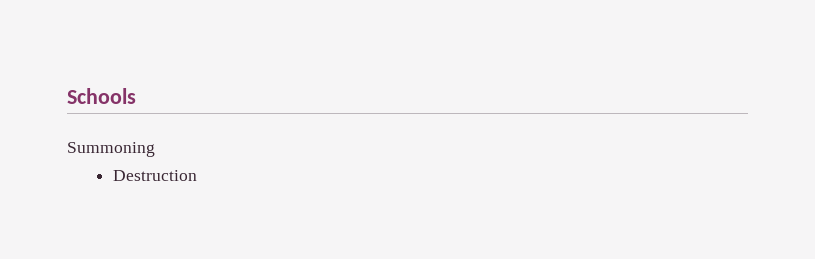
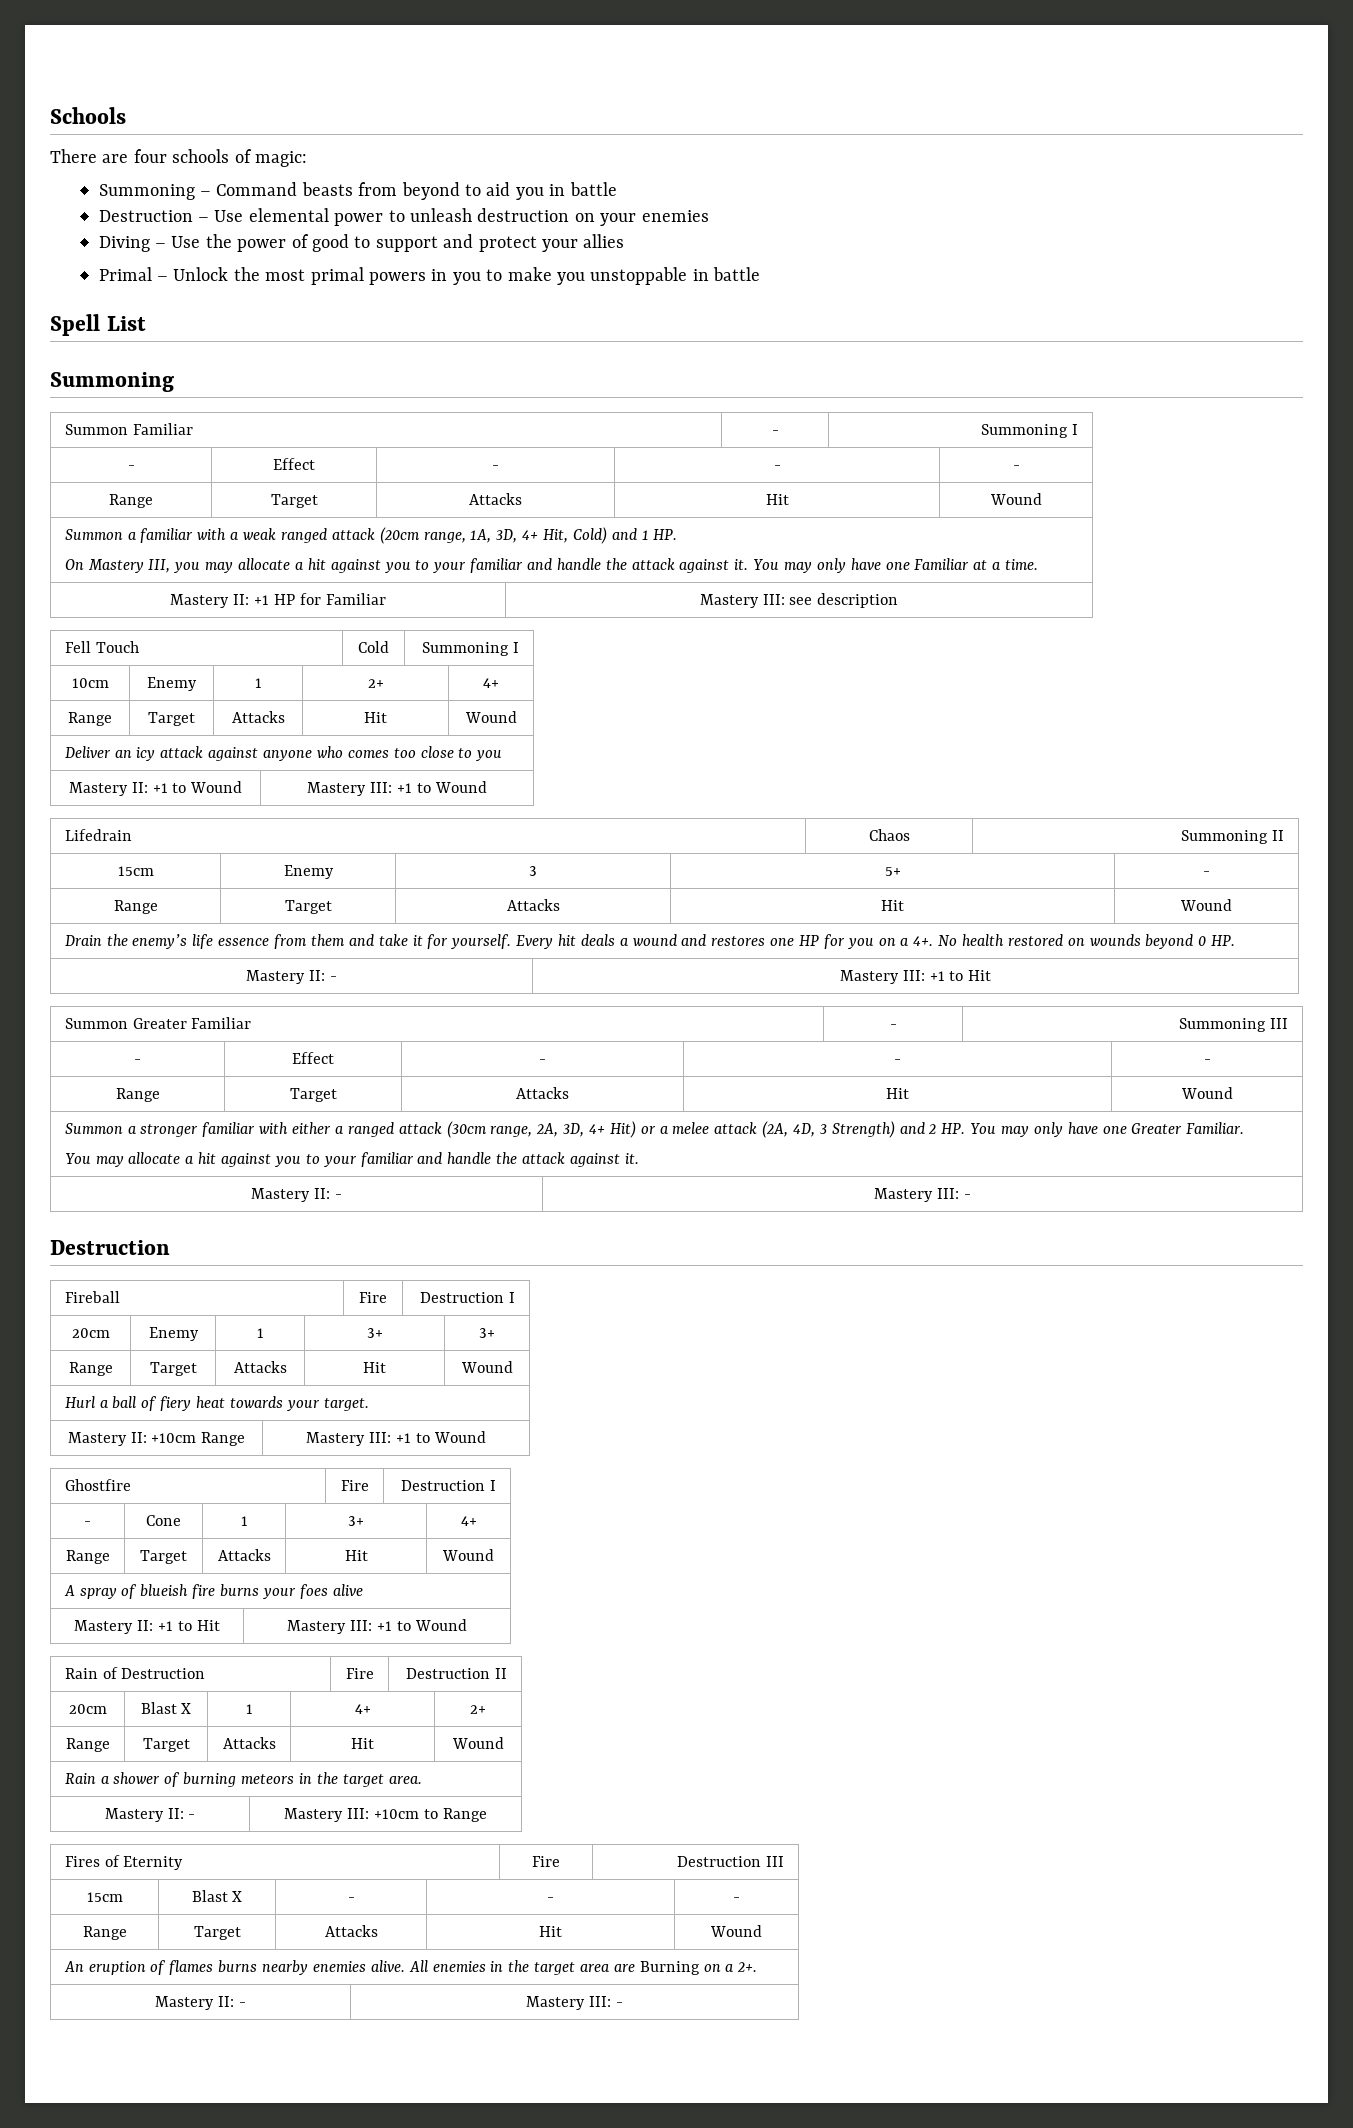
[67,142,155,157] [112,170,197,181] Summoning // Destruction -> [50,149,307,167] [98,182,617,200] [98,208,709,226] [98,234,625,252] [98,267,761,285] [50,314,146,336] [50,372,174,392] [64,423,193,435] [771,430,779,435] [981,424,1079,438] [127,465,135,470] [273,458,315,470] [492,465,499,470] [773,465,781,470] [1012,465,1020,470] [109,494,153,508] [270,494,318,508] [469,493,522,505] [765,494,789,505] [989,493,1042,505] [64,527,678,544] [64,558,1038,573] [170,593,386,608] [699,593,899,608] [64,641,139,653] [358,641,389,653] [422,642,520,656] [71,678,109,688] [147,677,197,691] [254,678,262,688] [367,679,384,688] [483,678,499,688] [68,712,112,726] [148,712,195,726] [231,711,285,723] [364,712,387,723] [464,711,517,723] [64,746,503,761] [68,781,243,796] [307,781,487,796] [64,829,132,841] [868,829,910,841] [1181,830,1285,844] [117,866,154,876] [283,865,334,879] [529,866,537,876] [884,867,901,876] [1203,871,1210,876] [113,900,158,914] [284,900,332,914] [506,899,560,911] [881,900,904,911] [1180,899,1232,911] [64,934,1236,949] [246,970,337,984] [839,970,992,984] [64,1017,252,1029] [889,1024,897,1029] [1179,1018,1289,1032] [134,1059,141,1064] [292,1052,334,1064] [539,1059,546,1064] [894,1059,901,1064] [1203,1059,1211,1064] [115,1088,160,1102] [289,1088,337,1102] [516,1087,569,1099] [886,1088,909,1099] [1180,1087,1233,1099] [64,1121,1245,1138] [64,1152,639,1167] [251,1188,342,1202] [874,1188,971,1202] [50,1240,170,1255] [64,1291,120,1303] [359,1292,387,1303] [420,1292,516,1303] [71,1328,110,1338] [148,1327,199,1341] [256,1328,264,1338] [366,1328,383,1338] [479,1328,495,1338] [68,1362,113,1376] [149,1362,197,1376] [233,1361,287,1373] [363,1362,386,1373] [460,1361,513,1373] [64,1396,369,1411] [67,1432,246,1446] [306,1431,486,1446] [64,1479,131,1491] [340,1480,369,1491] [401,1480,497,1491] [84,1521,91,1526] [146,1515,181,1526] [240,1516,248,1526] [348,1516,364,1526] [460,1516,477,1526] [65,1550,110,1564] [140,1550,187,1564] [217,1549,271,1561] [344,1550,368,1561] [442,1549,494,1561] [63,1584,363,1599] [74,1620,220,1634] [287,1619,467,1634] [64,1667,206,1679] [345,1668,374,1679] [406,1668,508,1679] [68,1704,107,1714] [140,1702,192,1714] [245,1704,253,1714] [354,1704,371,1714] [470,1705,486,1714] [65,1738,110,1752] [142,1738,190,1752] [222,1737,276,1749] [351,1738,374,1749] [451,1737,504,1749] [64,1772,422,1787] [104,1808,196,1822] [284,1808,487,1822] [64,1855,184,1870] [532,1856,560,1867] [677,1856,785,1867] [86,1892,123,1902] [191,1890,243,1902] [347,1897,355,1902] [547,1897,554,1902] [733,1897,740,1902] [82,1926,127,1940] [193,1926,241,1940] [324,1925,378,1937] [539,1926,562,1937] [710,1925,762,1937] [63,1960,758,1975] [155,1996,246,2010] [526,1996,623,2010] There are four schools of magic: // Summoning – Command beasts from beyond to aid you in battle // Destruction – Use elemental power to unleash destruction on your enemies // Diving – Use the power of good to support and protect your allies // Primal – Unlock the most primal powers in you to make you unstoppable in battle // Spell List // Summoning // Summon Familiar | - | Summoning I // - | Effect | - | - | - // Range | Target | Attacks | Hit | Wound // Summon a familiar with a weak ranged attack (20cm range, 1A, 3D, 4+ Hit, Cold) and 1 HP. // On Mastery III, you may allocate a hit against you to your familiar and handle the attack against it. You may only have one Familiar at a time. // Mastery II: +1 HP for Familiar | Mastery III: see description // Fell Touch | Cold | Summoning I // 10cm | Enemy | 1 | 2+ | 4+ // Range | Target | Attacks | Hit | Wound // Deliver an icy attack against anyone who comes too close to you // Mastery II: +1 to Wound | Mastery III: +1 to Wound // Lifedrain | Chaos | Summoning II // 15cm | Enemy | 3 | 5+ | - // Range | Target | Attacks | Hit | Wound // Drain the enemy’s life essence from them and take it for yourself. Every hit deals a wound and restores one HP for you on a 4+. No health restored on wounds beyond 0 HP. // Mastery II: - | Mastery III: +1 to Hit // Summon Greater Familiar | - | Summoning III // - | Effect | - | - | - // Range | Target | Attacks | Hit | Wound // Summon a stronger familiar with either a ranged attack (30cm range, 2A, 3D, 4+ Hit) or a melee attack (2A, 4D, 3 Strength) and 2 HP. You may only have one Greater Familiar. // You may allocate a hit against you to your familiar and handle the attack against it. // Mastery II: - | Mastery III: - // Destruction // Fireball | Fire | Destruction I // 20cm | Enemy | 1 | 3+ | 3+ // Range | Target | Attacks | Hit | Wound // Hurl a ball of fiery heat towards your target. // Mastery II: +10cm Range | Mastery III: +1 to Wound // Ghostfire | Fire | Destruction I // - | Cone | 1 | 3+ | 4+ // Range | Target | Attacks | Hit | Wound // A spray of blueish fire burns your foes alive // Mastery II: +1 to Hit | Mastery III: +1 to Wound // Rain of Destruction | Fire | Destruction II // 20cm | Blast X | 1 | 4+ | 2+ // Range | Target | Attacks | Hit | Wound // Rain a shower of burning meteors in the target area. // Mastery II: - | Mastery III: +10cm to Range // Fires of Eternity | Fire | Destruction III // 15cm | Blast X | - | - | - // Range | Target | Attacks | Hit | Wound // An eruption of flames burns nearby enemies alive. All enemies in the target area are Burning on a 2+. // Mastery II: - | Mastery III: -

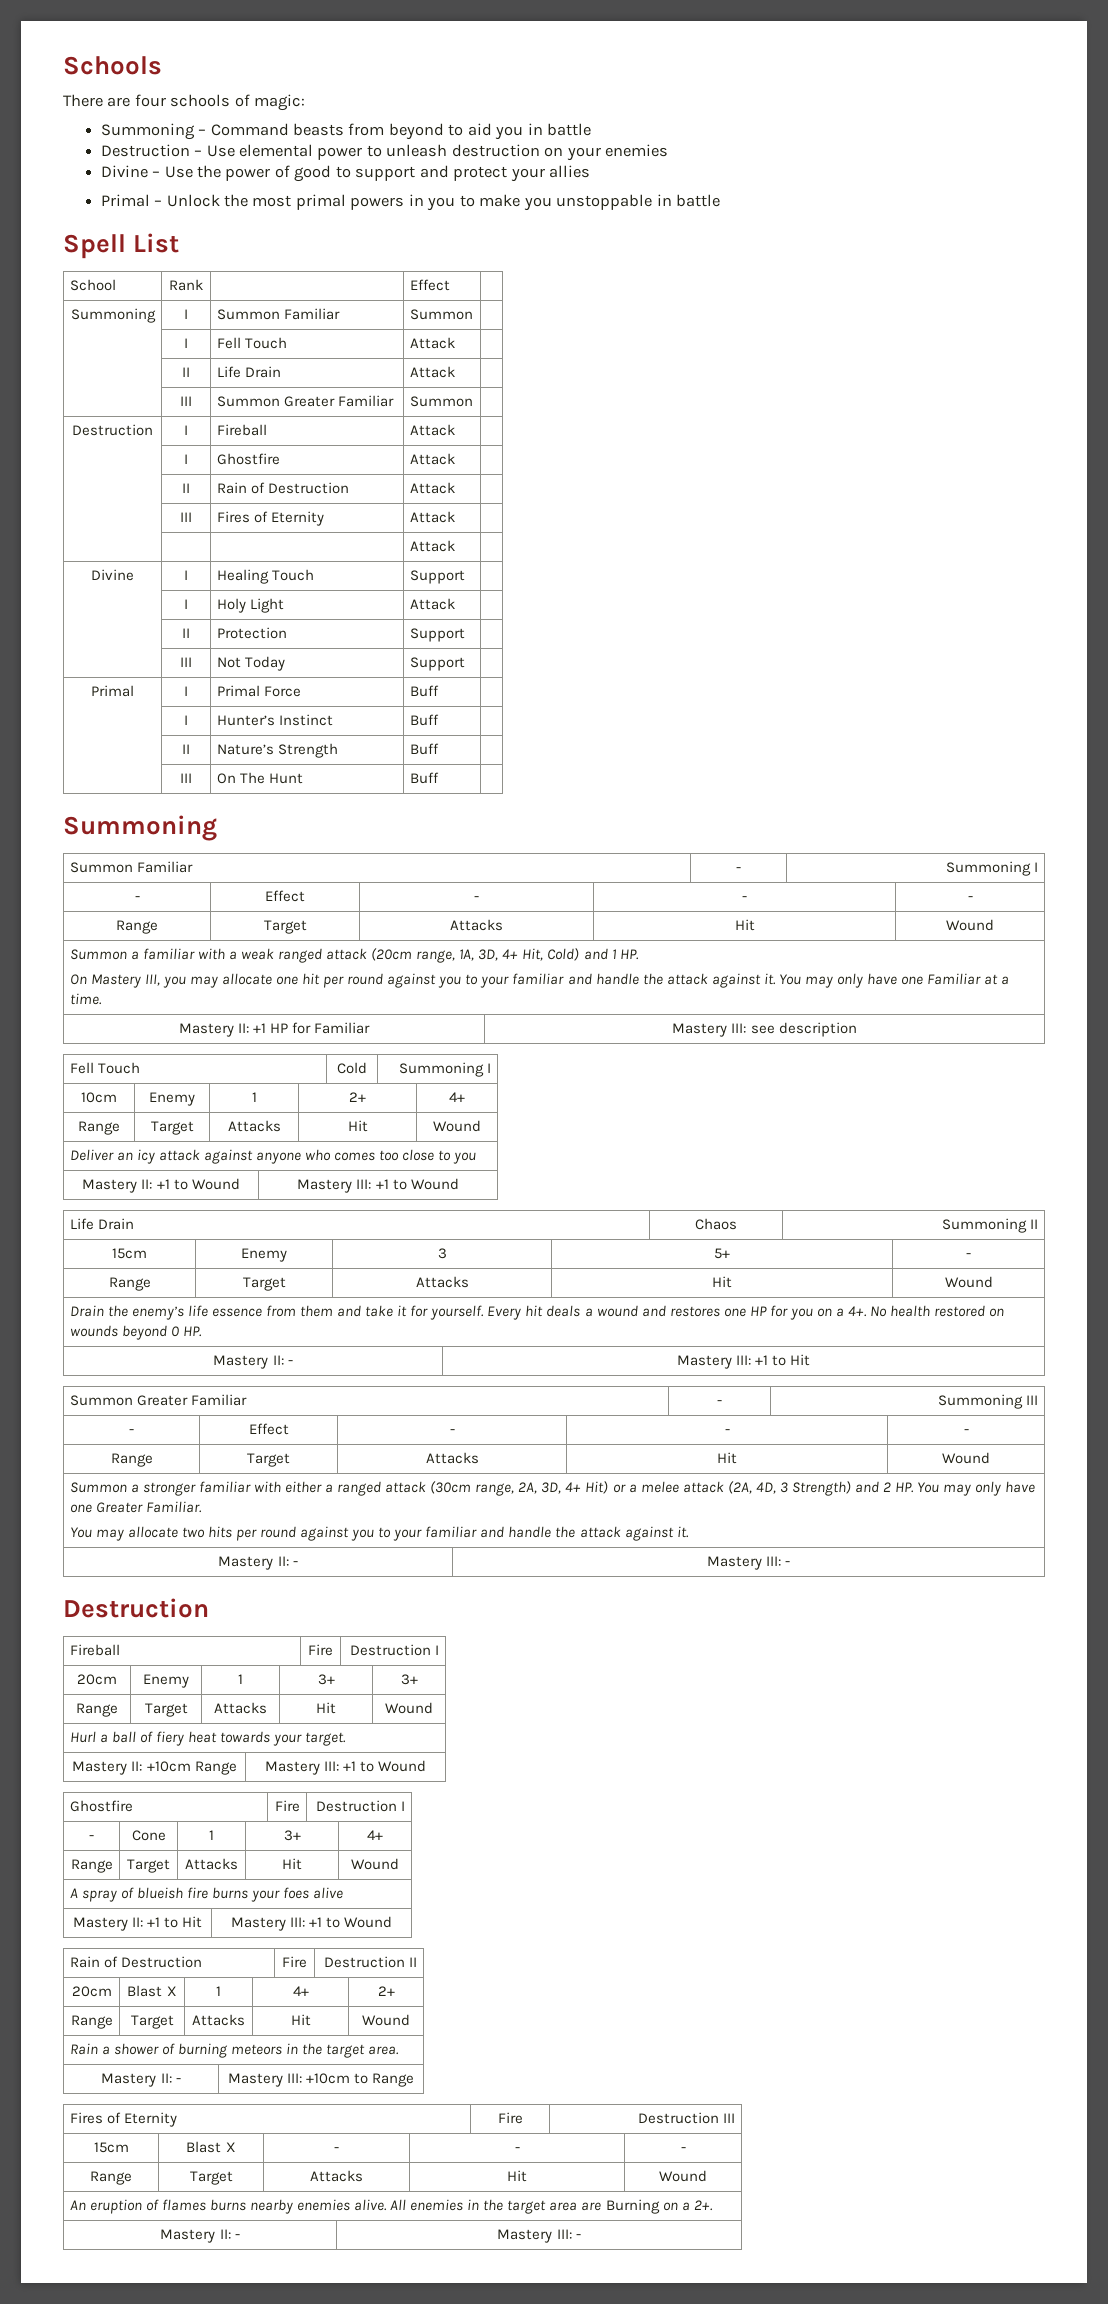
[98,236,150,252] Diving -> [100,165,148,178] Divine
(146, 323) none -> [69,279,116,291] [169,279,203,291] [409,279,450,291] [70,308,156,323] [184,309,188,319] [216,308,340,320] [409,309,473,320] [184,338,188,348] [216,337,287,349] [409,337,455,349] [182,367,190,377] [216,366,281,378] [409,366,455,378] [180,396,192,406] [216,395,394,407] [409,396,473,407] [72,424,153,436] [184,425,188,435] [216,424,267,436] [409,424,455,436] [184,454,188,464] [216,453,280,465] [409,453,455,465] [182,483,190,493] [216,482,349,494] [409,482,455,494] [180,512,192,522] [216,511,324,526] [409,511,455,523] [409,540,455,552] [91,569,134,581] [184,570,188,580] [216,569,314,584] [409,570,465,584] [184,599,188,609] [216,598,284,613] [409,598,455,610] [182,628,190,638] [216,627,287,639] [409,628,465,642] [180,657,192,667] [216,656,285,671] [409,657,465,671] [91,685,134,697] [184,686,188,696] [216,685,301,697] [409,685,439,697] [184,715,188,725] [216,714,333,726] [409,714,439,726] [182,744,190,754] [216,743,338,758] [409,743,439,755] [180,773,192,783] [216,772,303,784] [409,772,439,784] // School | Rank | | Effect | // Summoning | I | Summon Familiar | Summon | // | I | Fell Touch | Attack | // | II | Life Drain | Attack | // | III | Summon Greater Familiar | Summon | // Destruction | I | Fireball | Attack | // | I | Ghostfire | Attack | // | II | Rain of Destruction | Attack | // | III | Fires of Eternity | Attack | // | | | Attack | // Divine | I | Healing Touch | Support | // | I | Holy Light | Attack | // | II | Protection | Support | // | III | Not Today | Support | // Primal | I | Primal Force | Buff | // | I | Hunter’s Instinct | Buff | // | II | Nature’s Strength | Buff | // | III | On The Hunt | Buff |
[294,558,326,570] a hit -> [276,973,384,988] one hit per round
[64,829,132,841] Lifedrain -> [69,1218,134,1230] Life Drain
[185,1152,217,1164] a hit -> [181,1526,297,1541] two hits per round

